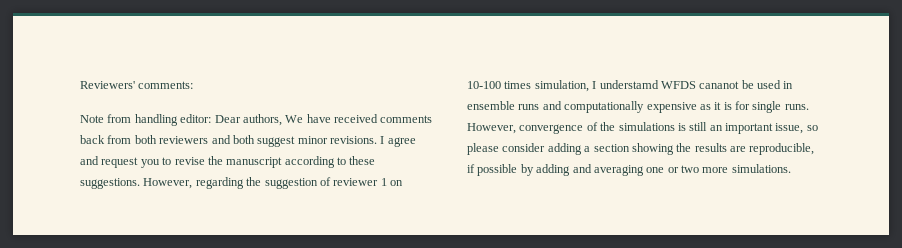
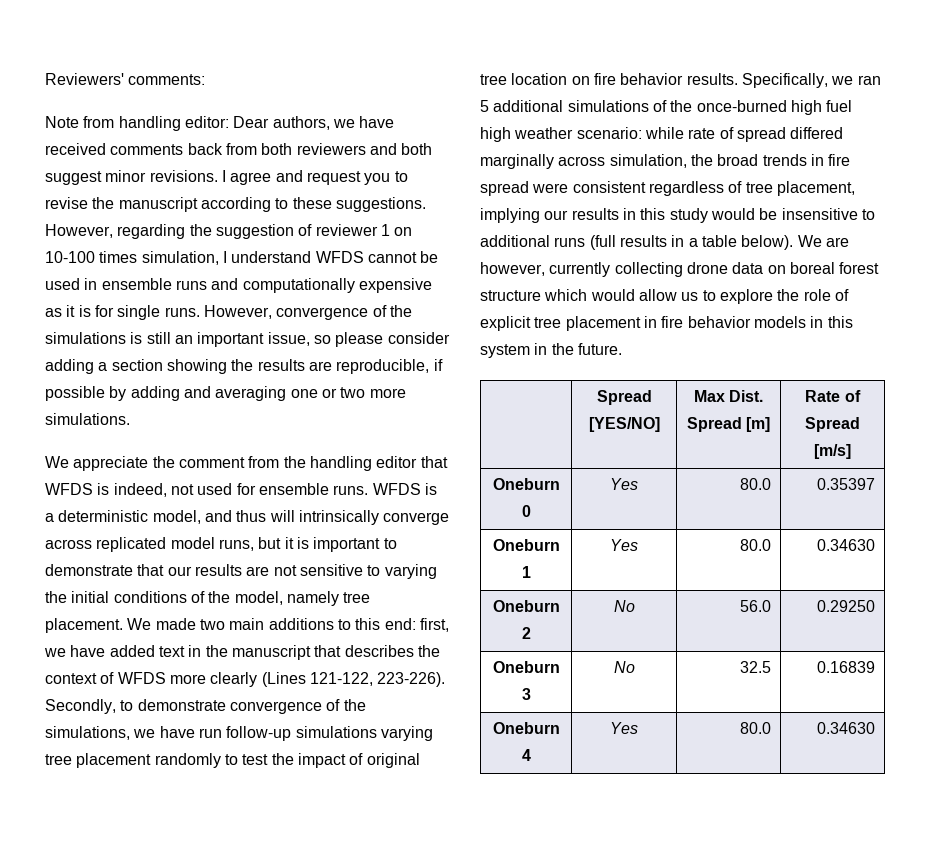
[285,115,304,123] We -> [332,119,355,128] we
[599,80,740,89] understamd WFDS cananot -> [231,251,417,263] understand WFDS cannot
(791, 168) none -> [45,456,448,471] [45,483,437,497] [45,510,450,525] [45,537,397,552] [45,564,437,579] [45,591,371,606] [45,618,449,633] [44,645,440,660] [45,672,446,687] [45,699,366,714] [45,726,433,741] [45,753,420,768] [480,73,881,88] [480,100,853,115] [480,127,844,142] [480,154,851,169] [480,181,855,196] [480,208,875,223] [480,235,849,250] [480,262,880,277] [480,289,849,304] [480,316,853,331] [480,343,622,358] [596,390,652,405] [588,417,660,432] [693,390,764,402] [686,417,771,432] [805,390,861,402] [805,417,860,432] [814,444,851,459] [492,478,560,490] [521,505,531,517] [610,478,638,490] [740,478,772,490] [817,478,876,490] [492,539,560,551] [521,566,531,578] [610,539,638,551] [740,539,772,551] [817,539,876,551] [492,600,560,612] [521,627,531,639] [613,600,635,612] [740,600,772,612] [817,600,876,612] [492,661,560,673] [521,688,531,700] [613,661,635,673] [740,661,772,673] [817,661,876,673] [492,722,560,734] [521,749,531,761] [610,722,638,734] [740,722,772,734] [817,722,876,734] // We appreciate the comment from the handling editor that WFDS is indeed, not used for ensemble runs. WFDS is a deterministic model, and thus will intrinsically converge across replicated model runs, but it is important to demonstrate that our results are not sensitive to varying the initial conditions of the model, namely tree placement. We made two main additions to this end: first, we have added text in the manuscript that describes the context of WFDS more clearly (Lines 121-122, 223-226). Secondly, to demonstrate convergence of the simulations, we have run follow-up simulations varying tree placement randomly to test the impact of original tree location on fire behavior results. Specifically, we ran 5 additional simulations of the once-burned high fuel high weather scenario: while rate of spread differed marginally across simulation, the broad trends in fire spread were consistent regardless of tree placement, implying our results in this study would be insensitive to additional runs (full results in a table below). We are however, currently collecting drone data on boreal forest structure which would allow us to explore the role of explicit tree placement in fire behavior models in this system in the future. // | Spread [YES/NO] | Max Dist. Spread [m] | Rate of Spread [m/s] // Oneburn 0 | Yes | 80.0 | 0.35397 // Oneburn 1 | Yes | 80.0 | 0.34630 // Oneburn 2 | No | 56.0 | 0.29250 // Oneburn 3 | No | 32.5 | 0.16839 // Oneburn 4 | Yes | 80.0 | 0.34630

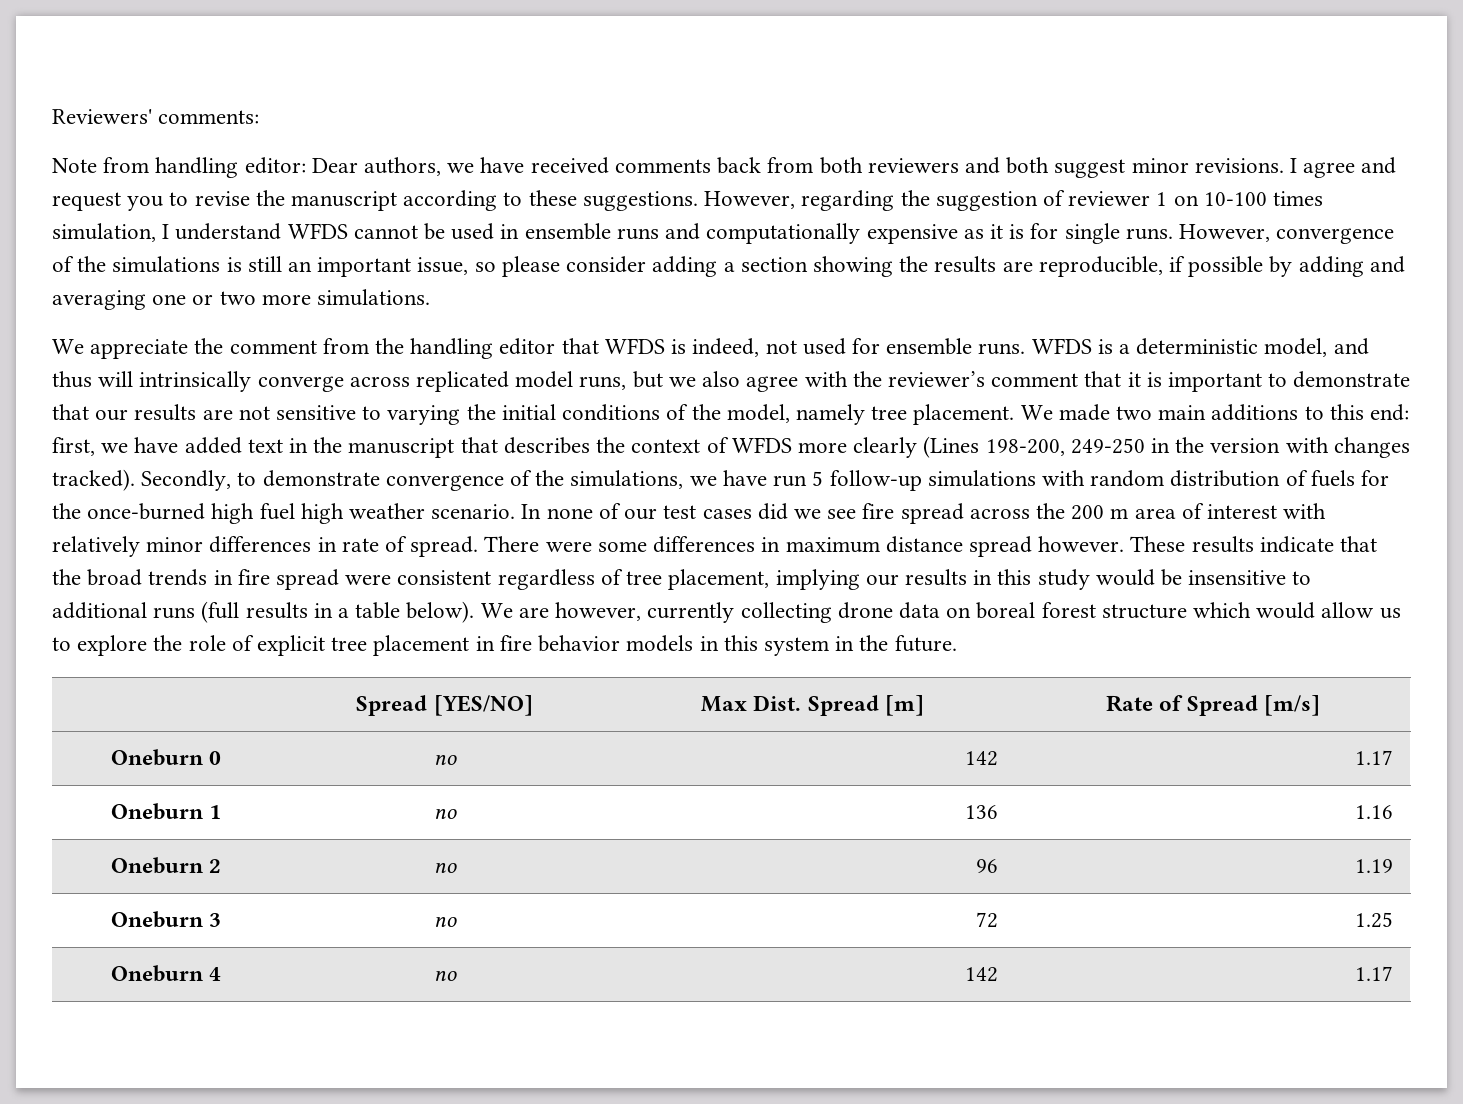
(282, 543) none -> [668,371,1122,392] we also agree with the reviewer’s comment that
[309,672,446,687] 121-122, 223-226). -> [985,437,1410,458] [52,469,135,491] 198-200, 249-250 in the version with changes tracked).
(222, 733) none -> [812,471,824,486] 5
[380,726,433,741] [45,753,420,768] [480,73,881,88] [480,100,667,112] varying tree placement randomly to test the impact of original tree location on fire behavior results. Specifically, we ran 5 additional simulations of -> [1041,470,1389,487] with random distribution of fuels for
[576,127,844,142] [480,154,687,169] scenario: while rate of spread differed marginally across simulation, -> [431,503,1327,524] [52,536,1377,557] scenario. In none of our test cases did we see fire spread across the 200 m area of interest with relatively minor differences in rate of spread. There were some differences in maximum distance spread however. These results indicate that
[610,478,638,490] [740,478,772,490] [817,478,876,490] Yes | 80.0 | 0.35397 -> [433,755,457,765] [965,751,999,766] [1355,750,1394,765] no | 142 | 1.17
[610,539,638,551] [740,539,772,551] [817,539,876,551] Yes | 80.0 | 0.34630 -> [433,809,457,819] [965,805,999,819] [1355,805,1394,819] no | 136 | 1.16
[613,600,635,612] [740,600,772,612] [817,600,876,612] No | 56.0 | 0.29250 -> [433,863,457,873] [976,859,999,873] [1355,859,1394,873] no | 96 | 1.19
[613,661,635,673] [740,661,772,673] [817,661,876,673] No | 32.5 | 0.16839 -> [433,917,457,927] [976,912,999,928] [1355,912,1394,928] no | 72 | 1.25
[610,722,638,734] [740,722,772,734] [817,722,876,734] Yes | 80.0 | 0.34630 -> [433,971,457,981] [965,967,999,982] [1355,966,1394,981] no | 142 | 1.17

